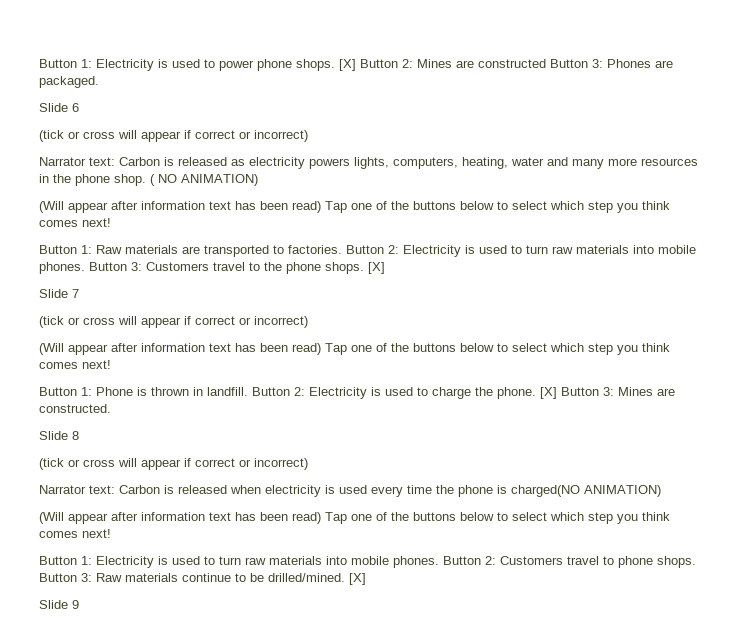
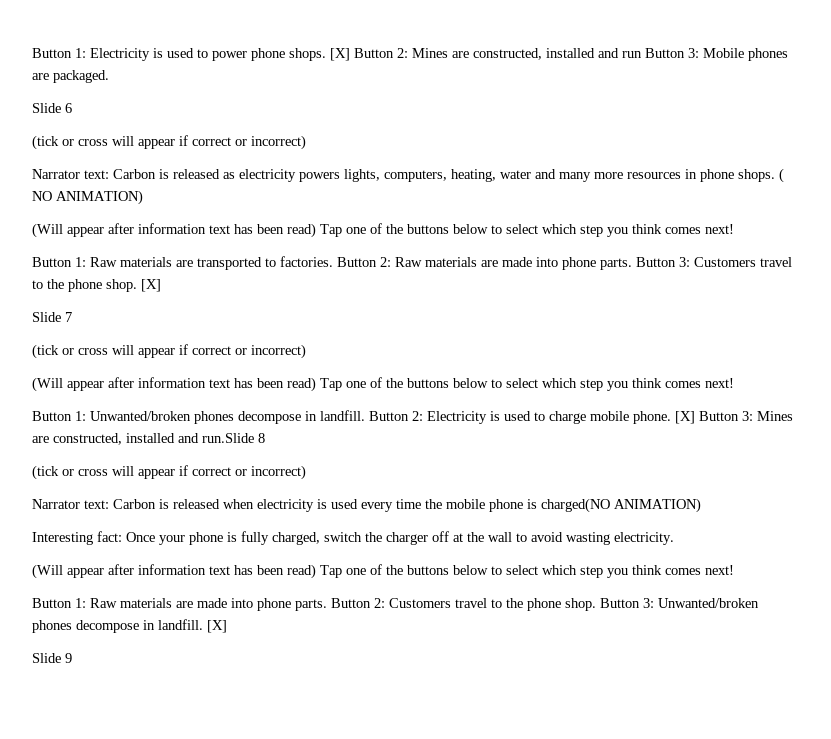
[478,59,651,68] constructed Button 3: Phones -> [473,48,788,61] constructed, installed and run Button 3: Mobile phones
[53,174,146,186] the phone shop. -> [700,169,775,182] phone shops.
[403,245,696,257] [39,262,85,274] Electricity is used to turn raw materials into mobile phones. -> [395,257,632,270] Raw materials are made into phone parts.
[325,262,364,274] shops. -> [106,279,137,292] shop.
[96,387,189,396] Phone is thrown -> [90,411,301,424] Unwanted/broken phones decompose
[475,387,493,396] the -> [590,411,629,421] mobile
[39,404,111,413] [39,431,68,440] constructed. // Slide -> [53,433,254,445] constructed, installed and run.Slide
(454, 489) none -> [446,499,485,509] mobile
(661, 491) none -> [32,531,674,545] // Interesting fact: Once your phone is fully charged, switch the charger off at the wall to avoid wasting electricity.
[96,556,439,568] Electricity is used to turn raw materials into mobile phones. -> [90,598,327,611] Raw materials are made into phone parts.
[618,556,696,568] [39,573,345,582] phone shops. Button 3: Raw materials continue to be drilled/mined. -> [506,598,759,611] [32,619,203,633] the phone shop. Button 3: Unwanted/broken phones decompose in landfill.

